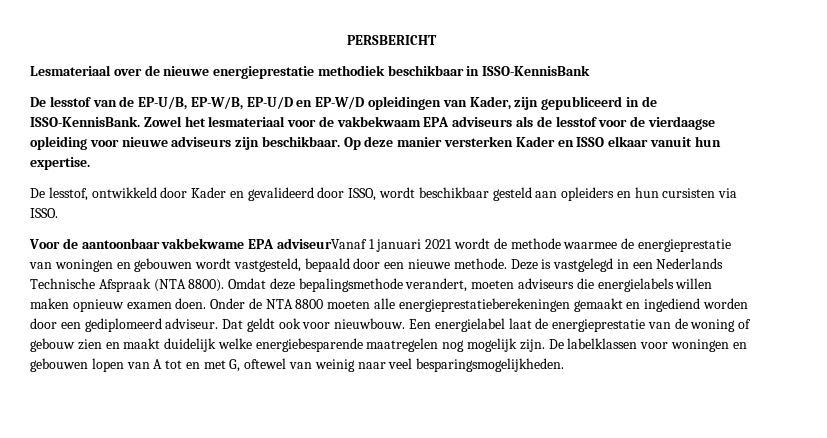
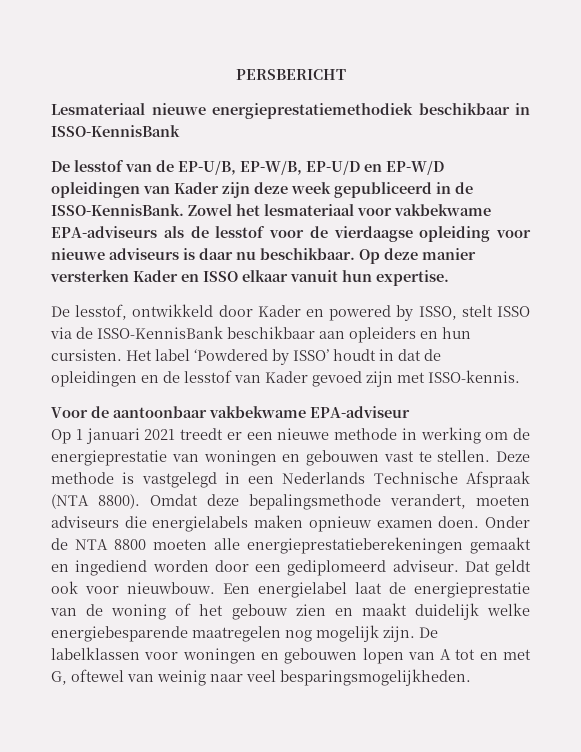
[113,65,385,79] over de nieuwe energieprestatie methodiek -> [151,103,413,119] nieuwe energieprestatiemethodiek
[469,96,539,110] Kader, zijn -> [174,182,331,198] Kader zijn deze week
[318,116,513,127] de vakbekwaam EPA adviseurs -> [394,204,491,216] [51,226,157,238] vakbekwame EPA-adviseurs
[235,137,260,150] zijn -> [183,248,256,260] is daar nu
[247,187,738,201] [30,208,58,218] gevalideerd door ISSO, wordt beschikbaar gesteld aan opleiders en hun cursisten via ISSO. -> [329,305,530,321] [50,326,471,343] [51,349,441,365] [51,370,520,387] powered by ISSO, stelt ISSO via de ISSO-KennisBank beschikbaar aan opleiders en hun cursisten. Het label ‘Powdered by ISSO’ houdt in dat de opleidingen en de lesstof van Kader gevoed zijn met ISSO-kennis.
[248,238,367,249] EPA adviseurVanaf -> [310,406,410,418] [51,429,71,444] EPA-adviseur // Op
[454,238,618,249] wordt de methode waarmee -> [180,427,509,444] treedt er een nieuwe methode in werking om
[195,258,538,272] wordt vastgesteld, bepaald door een nieuwe methode. Deze -> [383,450,530,462] [51,472,114,484] vast te stellen. Deze methode
[675,278,713,289] willen -> (249, 524) none
(752, 324) none -> [199,604,224,616] het

